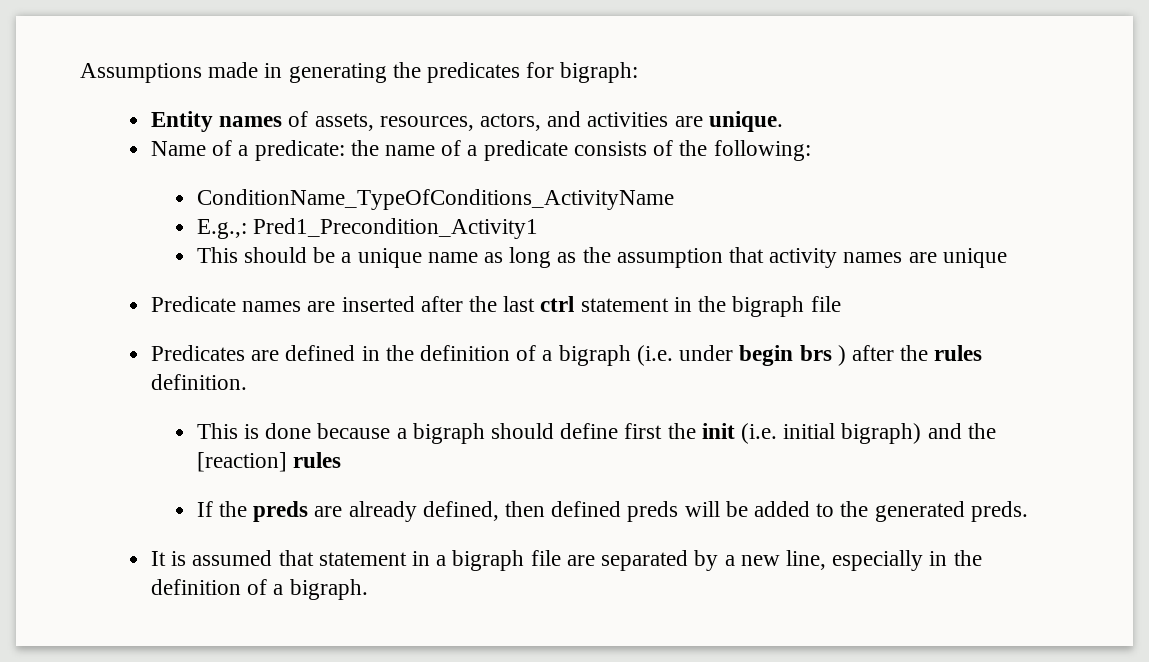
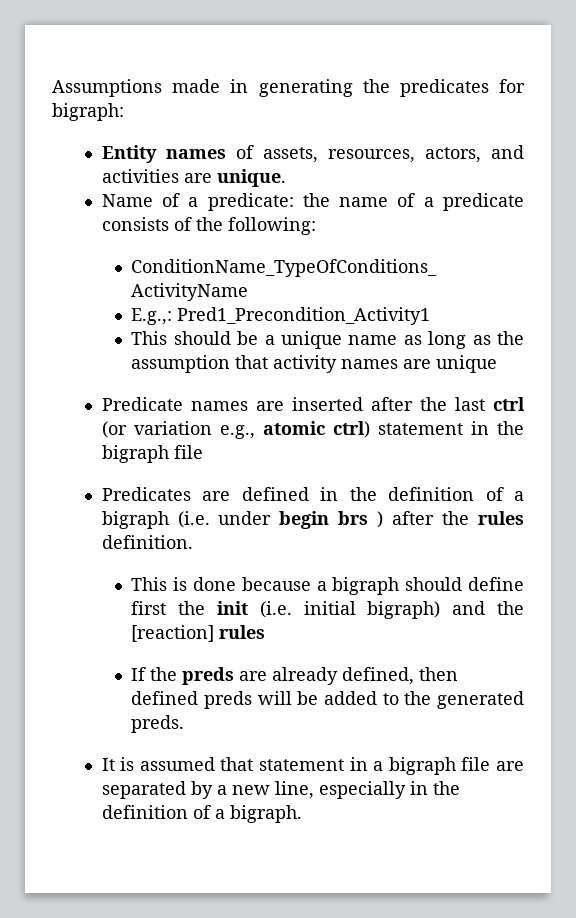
(575, 304) none -> [101,421,370,439] (or variation e.g., atomic ctrl)

